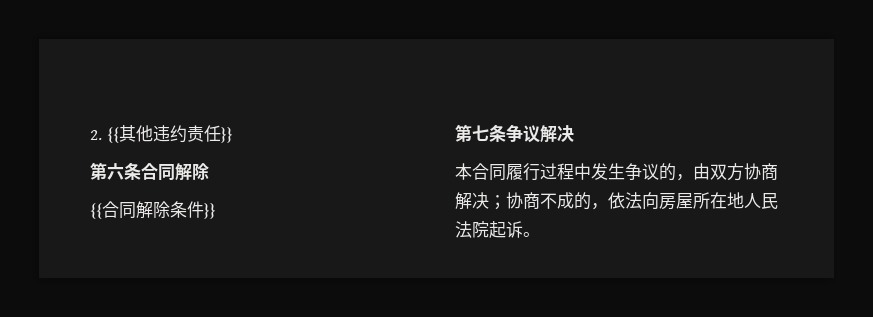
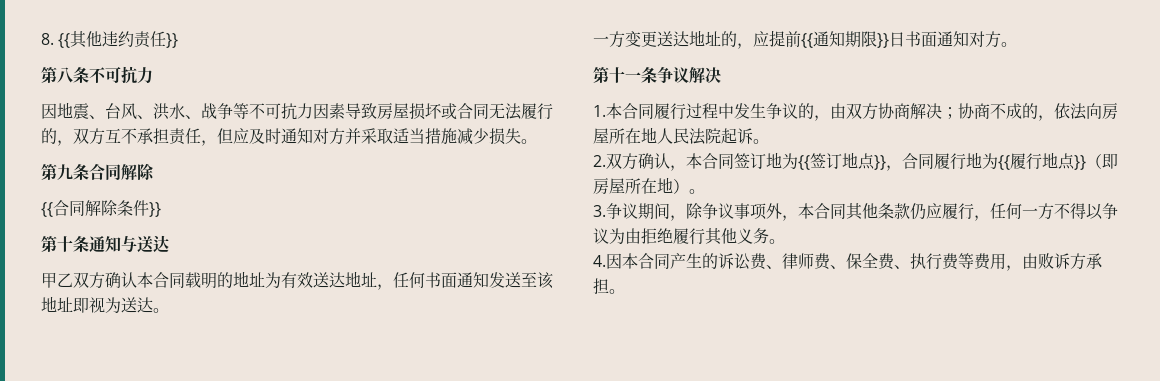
[90,130,102,140] 2. -> [41,33,54,45] 8.
[107,163,124,180] 六 -> [57,66,153,84] [41,102,553,120] [41,128,537,146] [41,163,73,180] 八条不可抗力 // 因地震、台风、洪水、战争等不可抗力因素导致房屋损坏或合同无法履行的，双方互不承担责任，但应及时通知对方并采取适当措施减少损失。 // 第九
[472,125,489,142] 七 -> [57,235,169,253] [41,271,554,290] [41,296,169,313] [593,30,1017,49] [593,66,641,83] 十条通知与送达 // 甲乙双方确认本合同载明的地址为有效送达地址，任何书面通知发送至该地址即视为送达。 // 一方变更送达地址的，应提前{{通知期限}}日书面通知对方。 // 第十一
(574, 133) none -> [593,105,606,117] 1.
(540, 234) none -> [593,152,1118,171] [593,177,705,195] [593,203,1118,221] [593,228,785,245] [593,253,1102,271] [593,278,625,294] // 2.双方确认，本合同签订地为{{签订地点}}，合同履行地为{{履行地点}}（即房屋所在地）。 // 3.争议期间，除争议事项外，本合同其他条款仍应履行，任何一方不得以争议为由拒绝履行其他义务。 // 4.因本合同产生的诉讼费、律师费、保全费、执行费等费用，由败诉方承担。

